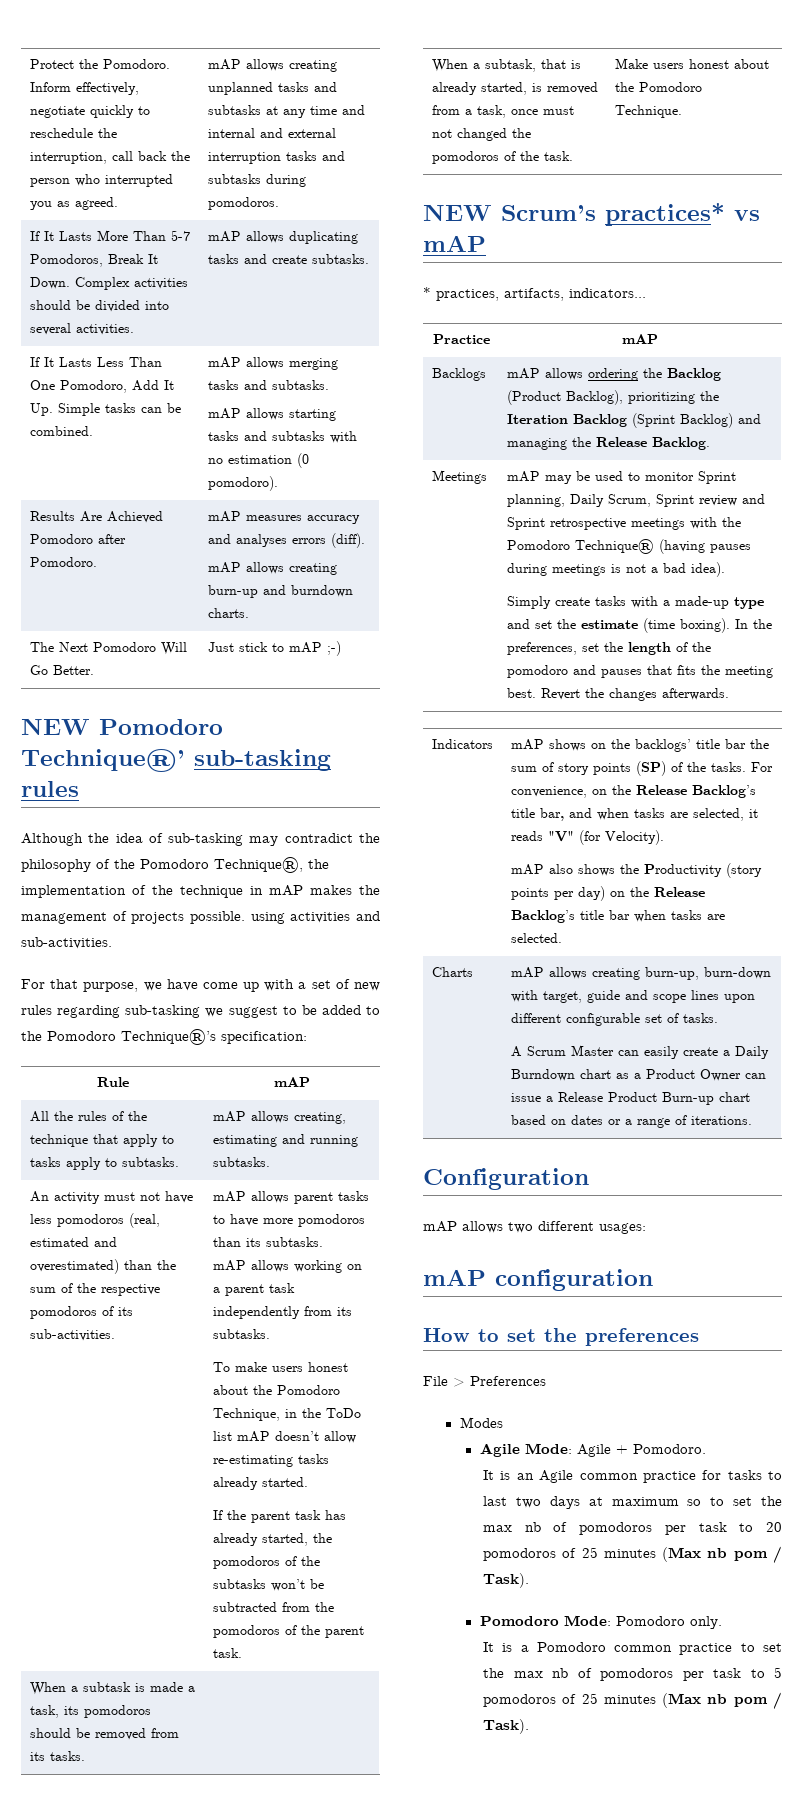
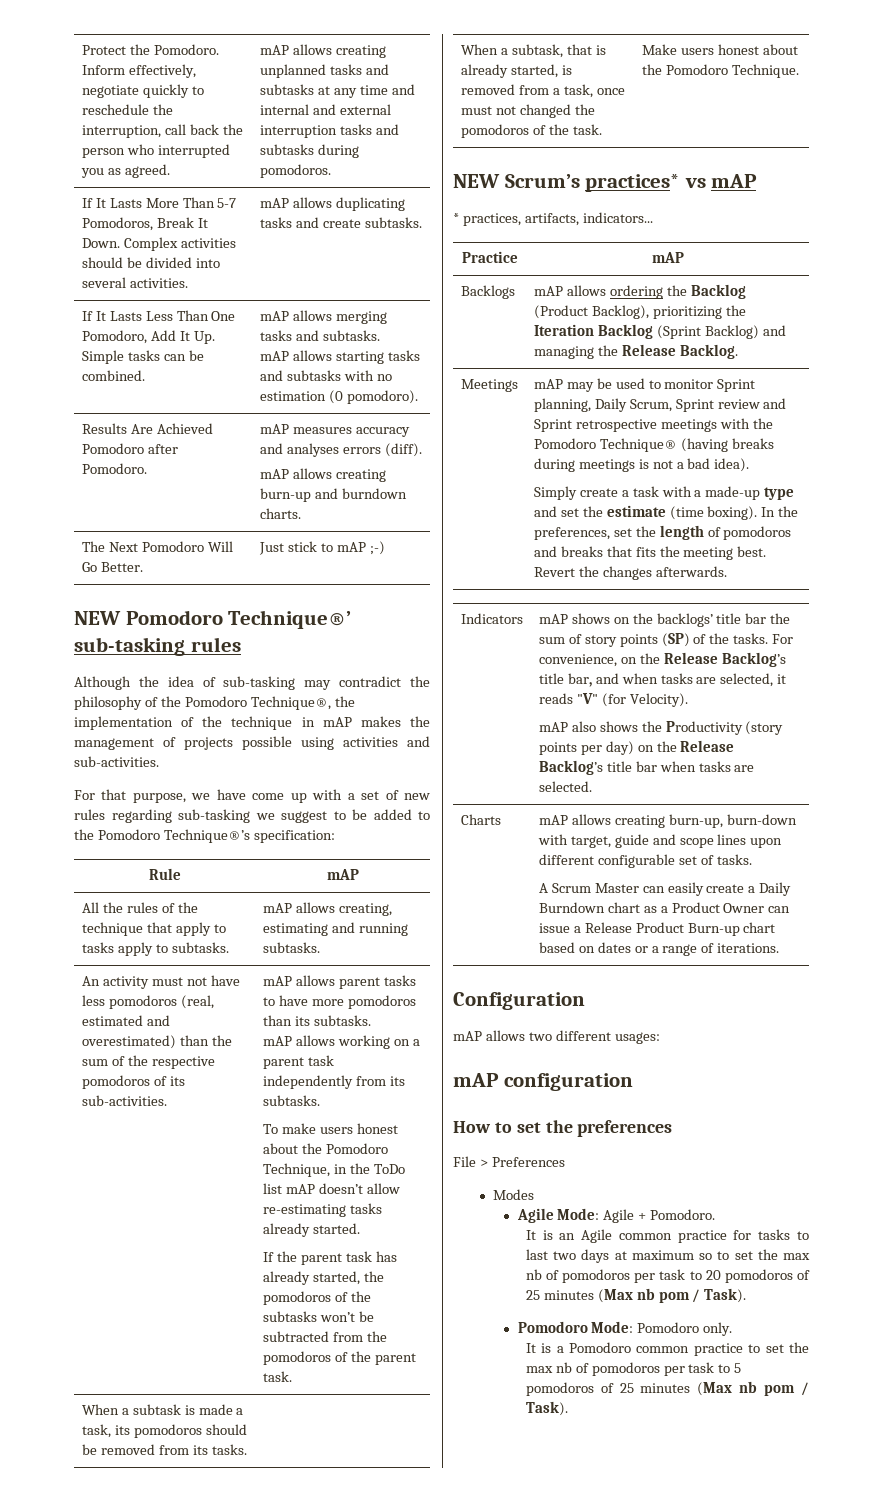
[190,911,245,924] possible. -> [242,736,292,750] possible
[709,544,751,553] pauses -> [731,438,774,449] breaks
[594,596,626,606] tasks -> [621,486,659,497] a task
[691,642,711,652] [506,665,642,678] the pomodoro and pauses -> [723,526,792,540] [533,546,603,557] pomodoros and breaks

